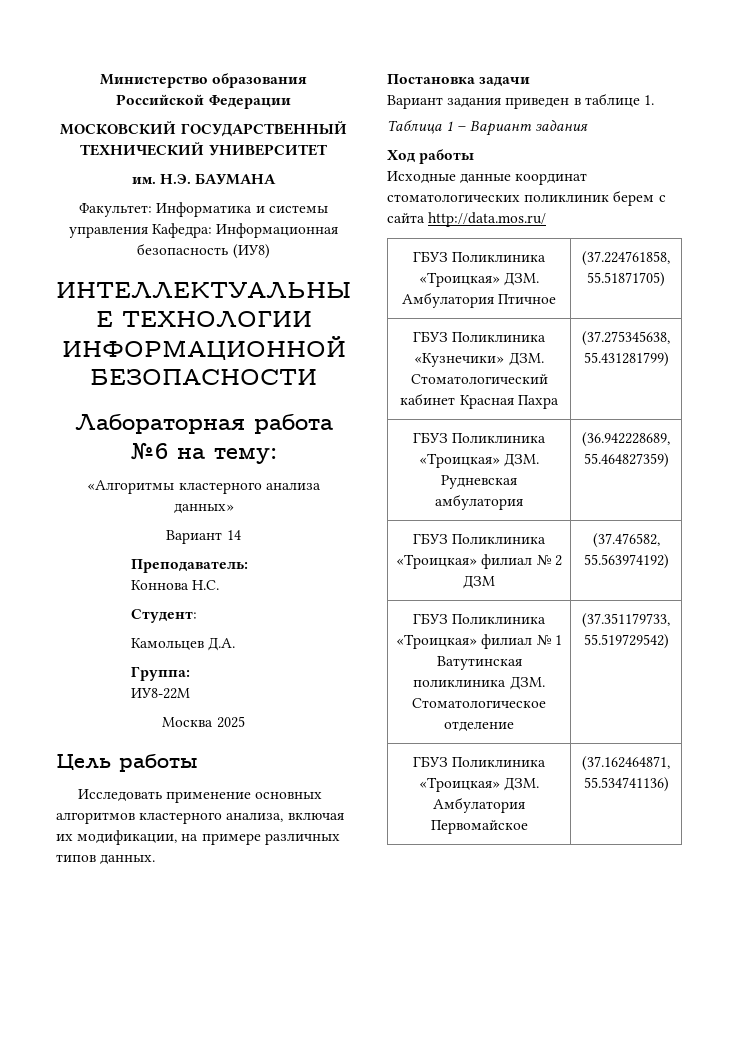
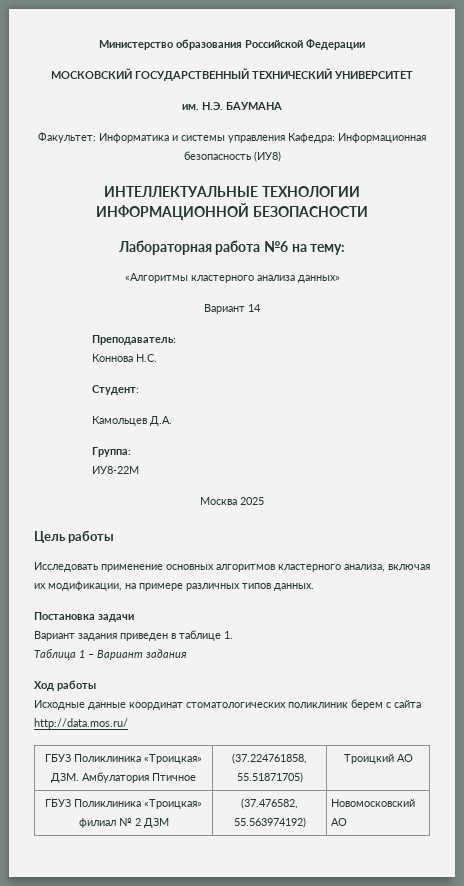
[412,331,547,342] [414,352,544,367] [410,374,548,384] [400,393,559,409] [582,331,670,346] [583,352,669,367] [412,432,547,443] [418,453,540,468] [441,475,517,489] [435,494,523,510] [582,432,670,447] [583,453,669,468] // ГБУЗ Поликлиника «Кузнечики» ДЗМ. Стоматологический кабинет Красная Пахра | (37.275345638, 55.431281799) // ГБУЗ Поликлиника «Троицкая» ДЗМ. Рудневская амбулатория | (36.942228689, 55.464827359) -> [343,754,413,764] | Троицкий АО
[412,613,547,624] [396,634,562,649] [436,656,522,670] [413,676,545,690] [412,698,546,708] [444,721,514,732] [582,613,670,628] [583,634,669,649] [412,756,547,767] [418,777,540,792] [433,797,525,813] [430,820,528,834] [582,756,670,771] [583,777,669,792] // ГБУЗ Поликлиника «Троицкая» филиал № 1 Ватутинская поликлиника ДЗМ. Стоматологическое отделение | (37.351179733, 55.519729542) // ГБУЗ Поликлиника «Троицкая» ДЗМ. Амбулатория Первомайское | (37.162464871, 55.534741136) -> [330,799,415,807] [330,818,347,826] | Новомосковский АО

